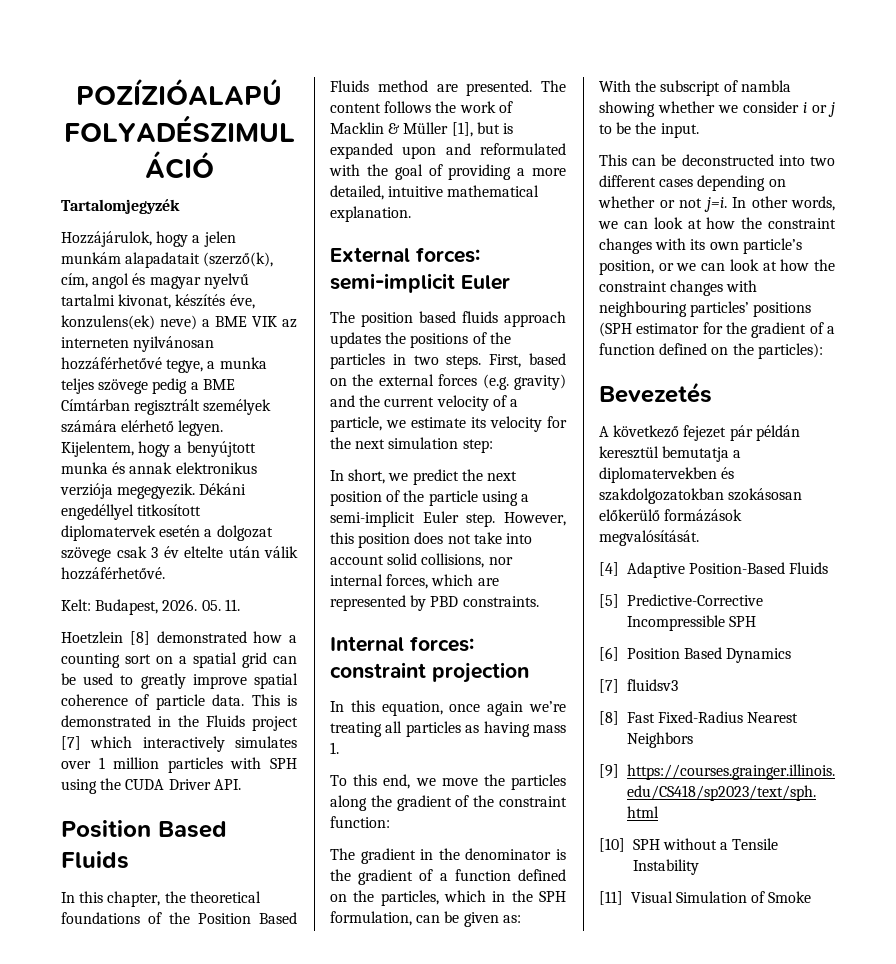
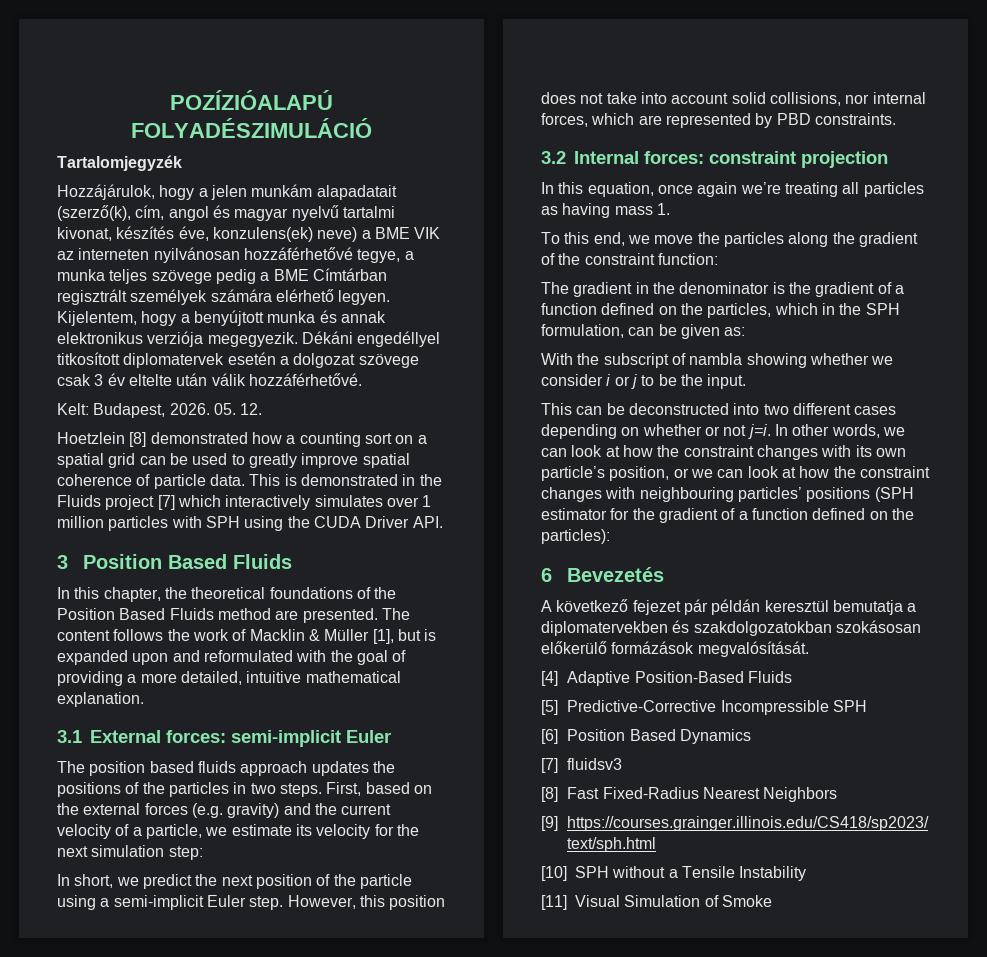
[224,599,240,611] 11. -> [240,403,263,415] 12.
(241, 784) none -> [57,555,68,569] 3
(411, 214) none -> [57,730,82,743] 3.1
(539, 601) none -> [541,151,566,164] 3.2
(823, 351) none -> [541,568,552,582] 6

